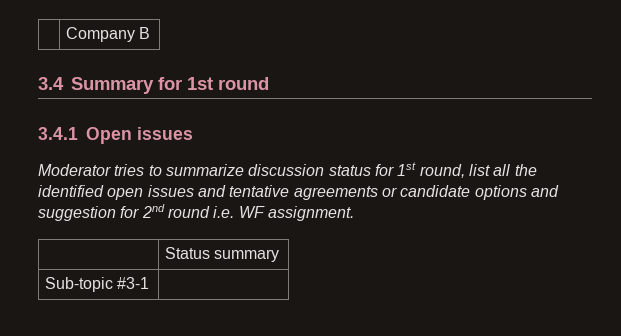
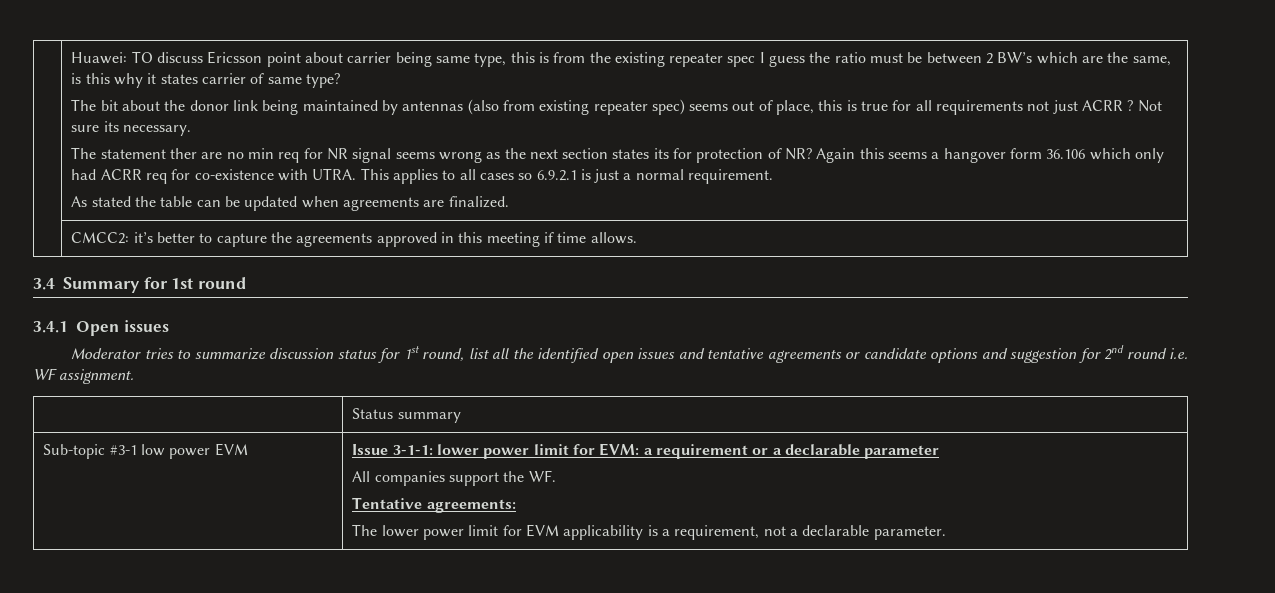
[65,27,151,42] | Company B -> [71,51,1171,67] [71,73,340,88] [71,99,1162,115] [71,121,191,136] [71,147,1164,163] [71,168,774,184] [71,196,509,211] [71,232,637,247] | Huawei: TO discuss Ericsson point about carrier being same type, this is from the existing repeater spec I guess the ratio must be between 2 BW’s which are the same, is this why it states carrier of same type? // The bit about the donor link being maintained by antennas (also from existing repeater spec) seems out of place, this is true for all requirements not just ACRR ? Not sure its necessary. // The statement ther are no min req for NR signal seems wrong as the next section states its for protection of NR? Again this seems a hangover form 36.106 which only had ACRR req for co-existence with UTRA. This applies to all cases so 6.9.2.1 is just a normal requirement. // As stated the table can be updated when agreements are finalized. // | CMCC2: it’s better to capture the agreements approved in this meeting if time allows.
(150, 283) | -> [140,443,248,459] [352,443,940,459] [352,470,556,486] [352,497,516,513] [352,524,946,540] low power EVM | Issue 3-1-1: lower power limit for EVM: a requirement or a declarable parameter // All companies support the WF. // Tentative agreements: // The lower power limit for EVM applicability is a requirement, not a declarable parameter.

